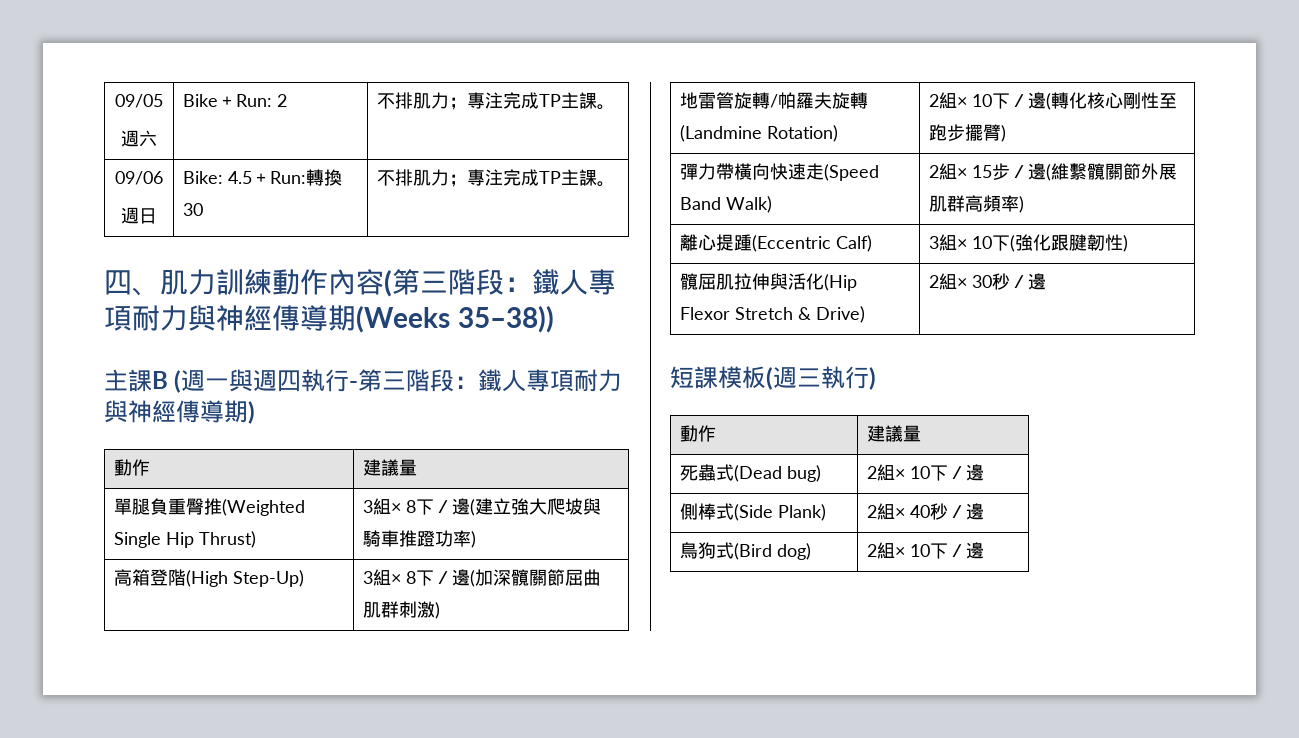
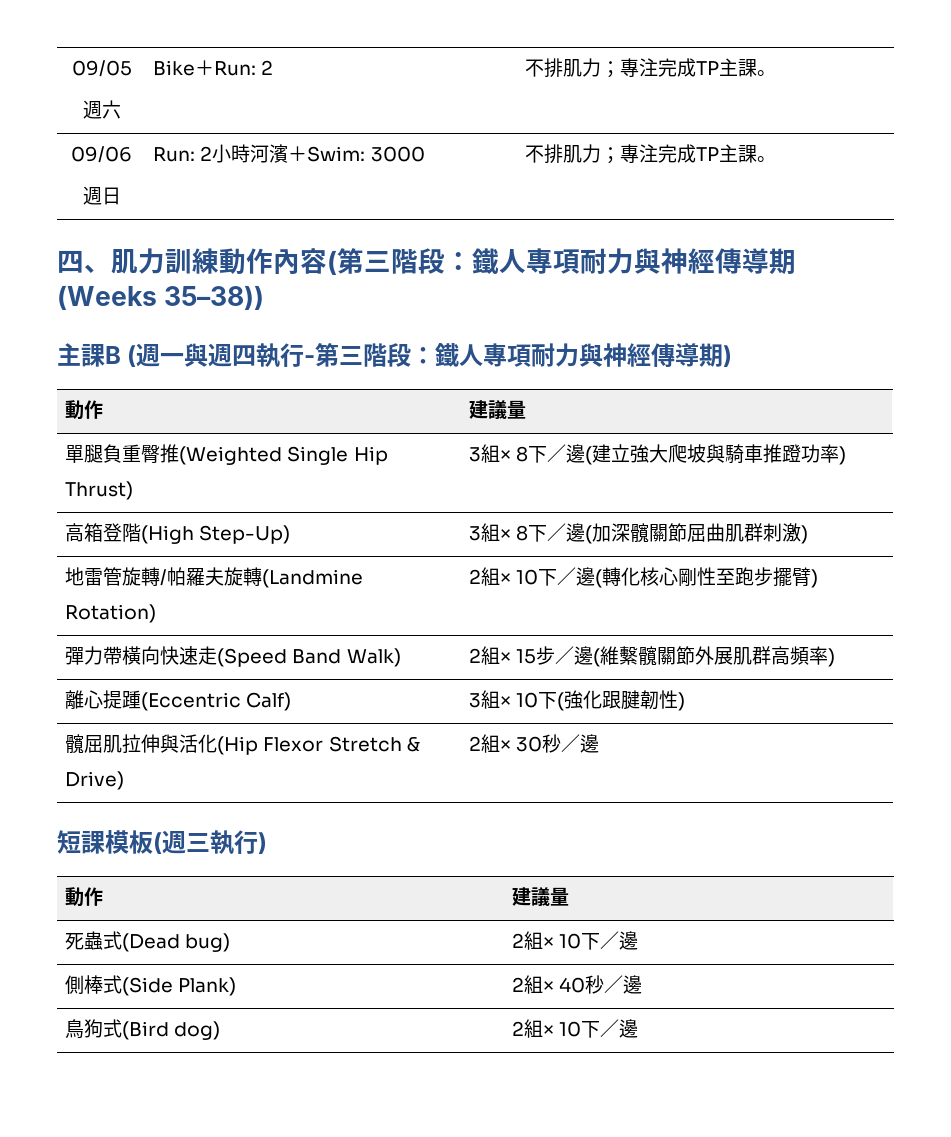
[183,169,343,186] [183,203,204,216] Bike: 4.5＋Run:轉換30 -> [153,144,425,163] Run: 2小時河濱＋Swim: 3000

